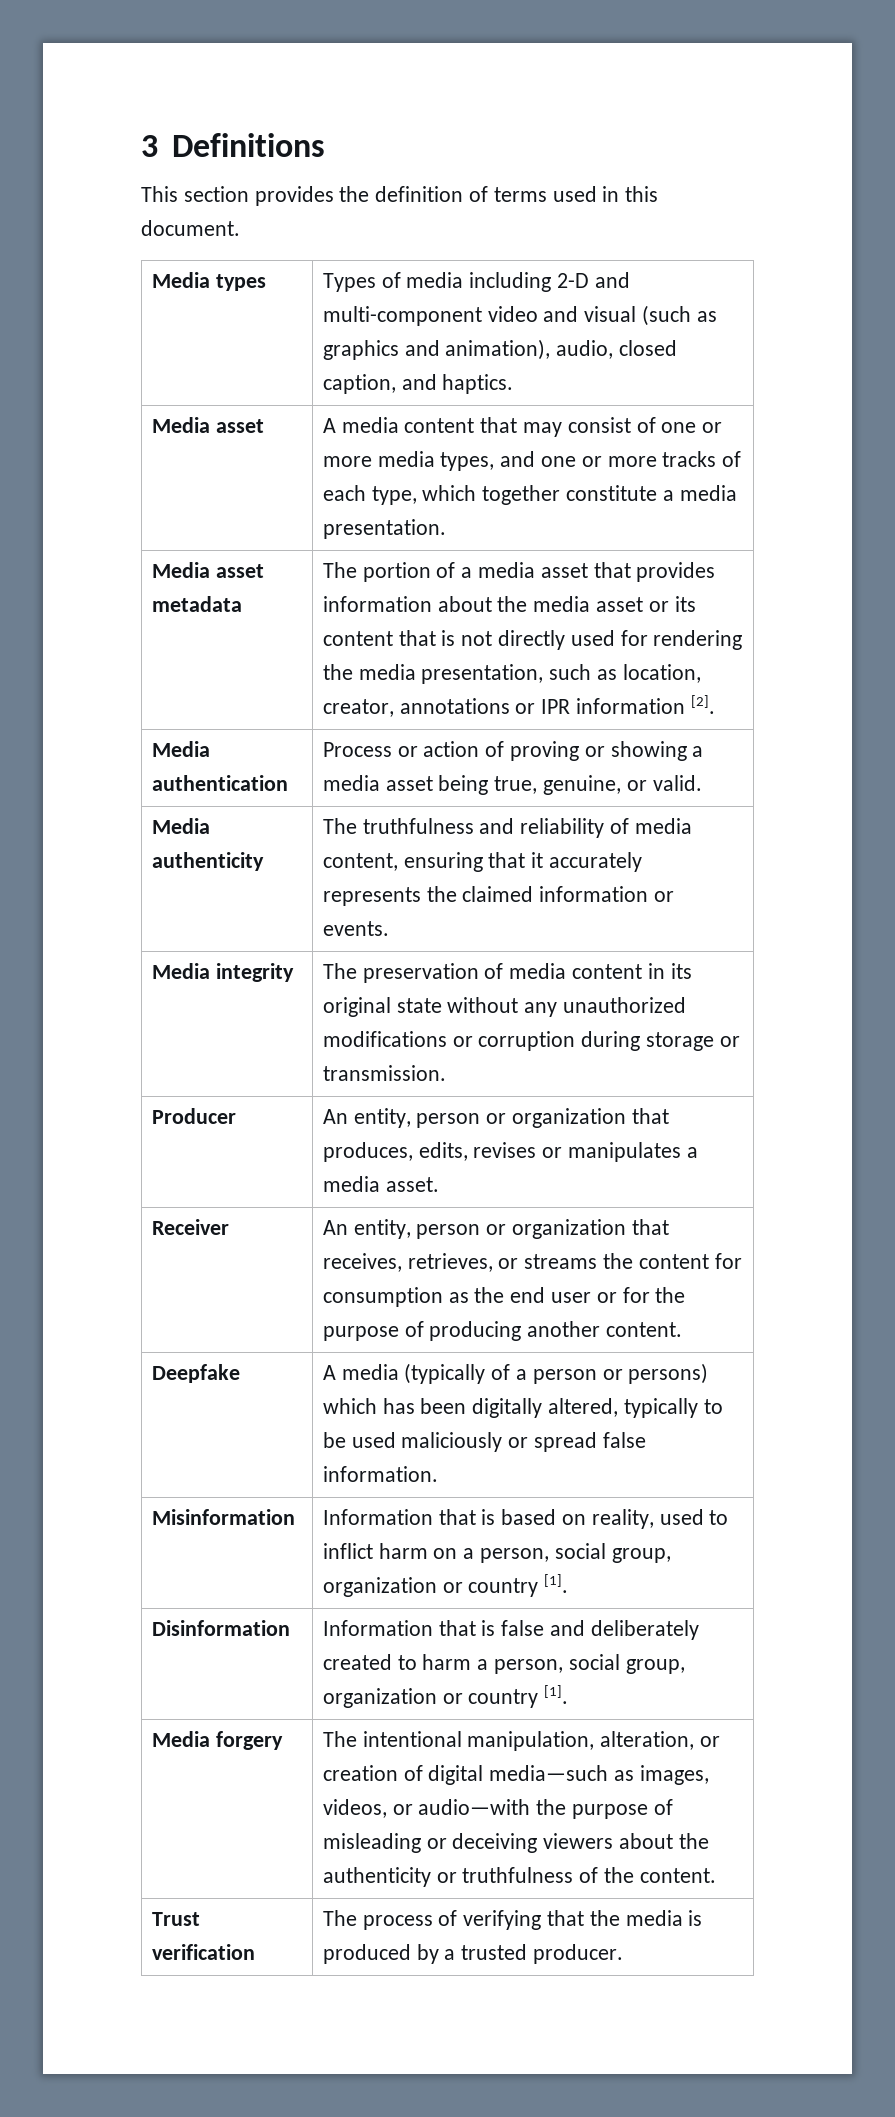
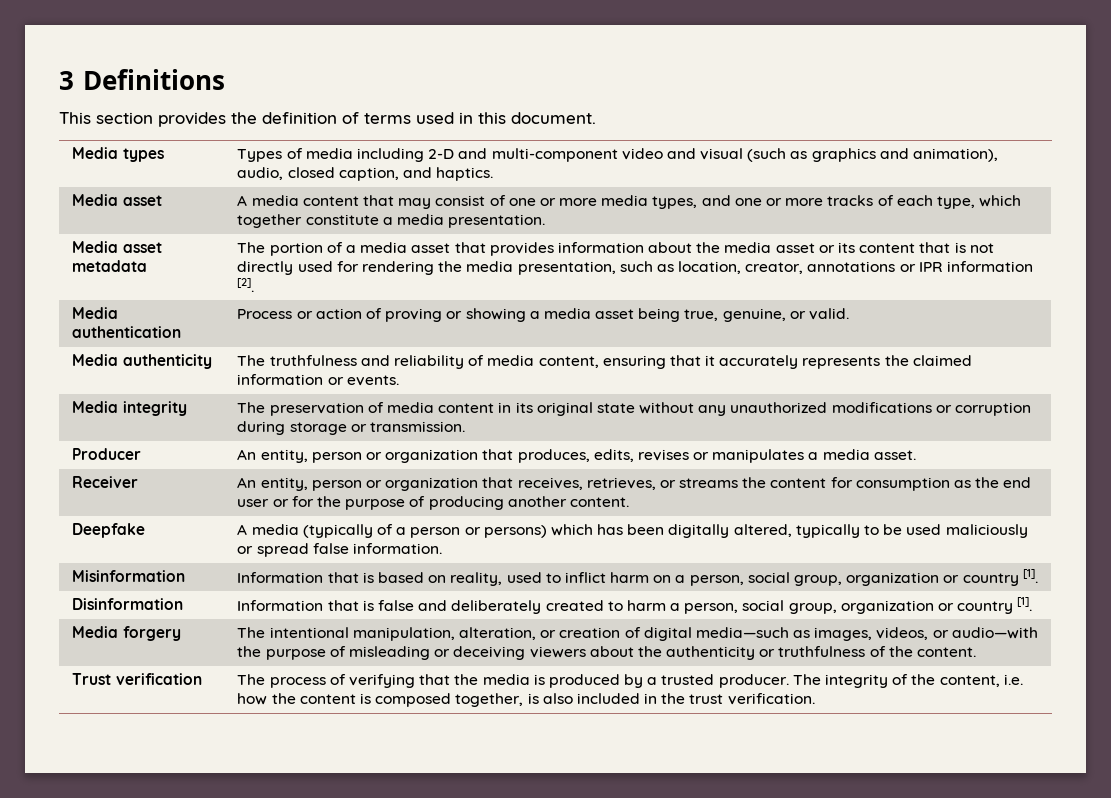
(624, 1954) none -> [792,674,1023,688] [237,693,815,707] The integrity of the content, i.e. how the content is composed together, is also included in the trust verification.

